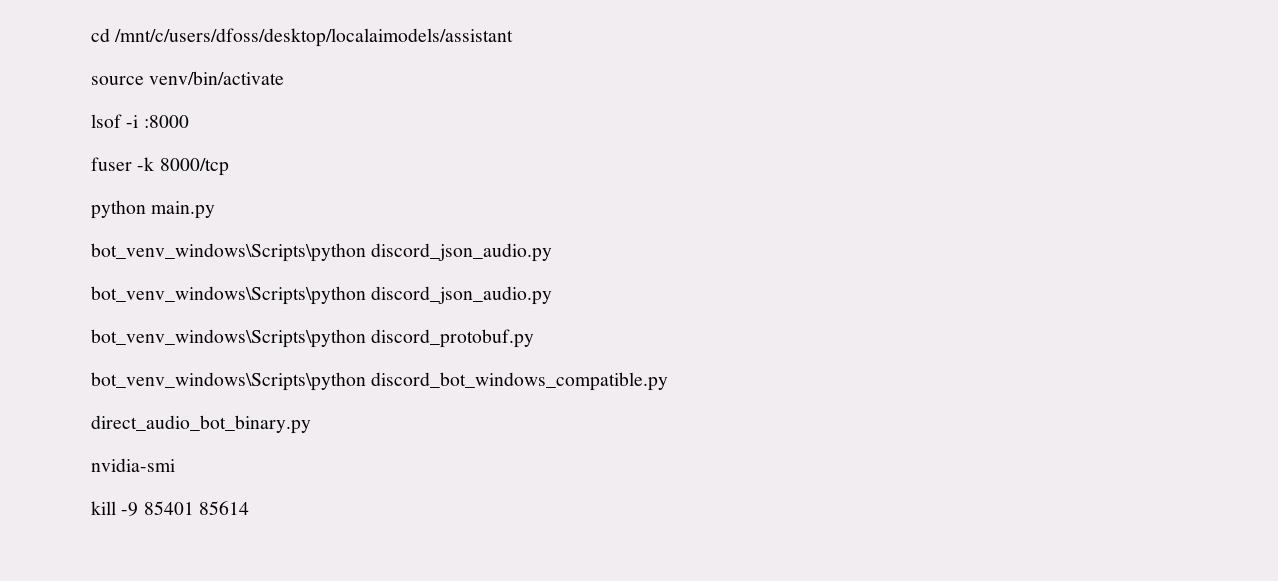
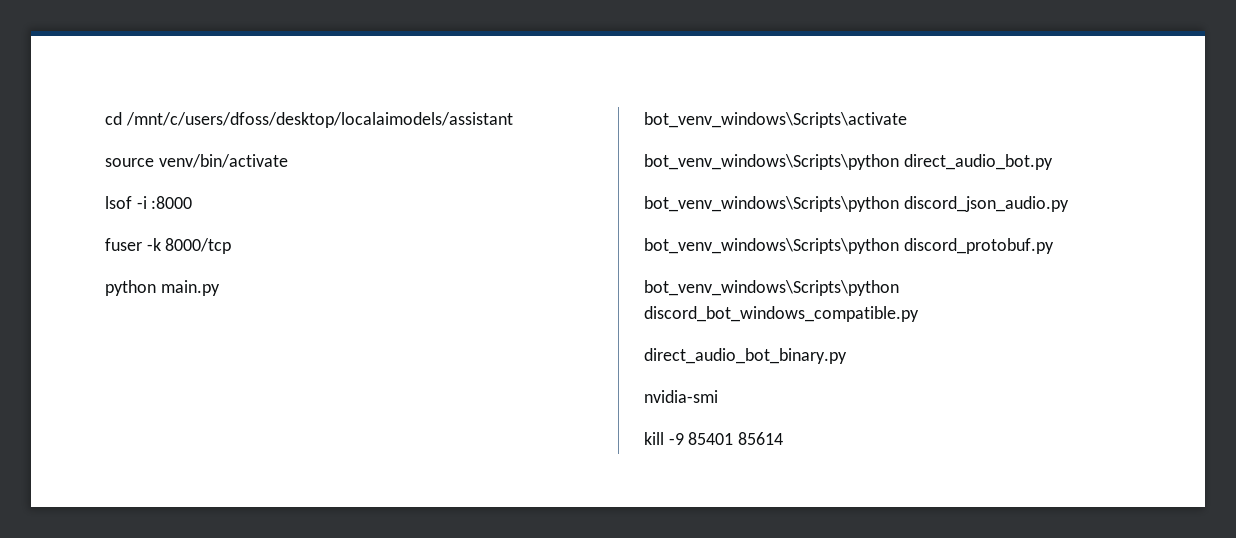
[91,243,553,262] // bot_venv_windows\Scripts\python discord_json_audio.py -> [644,112,907,128] [644,154,1053,170] // bot_venv_windows\Scripts\activate // bot_venv_windows\Scripts\python direct_audio_bot.py

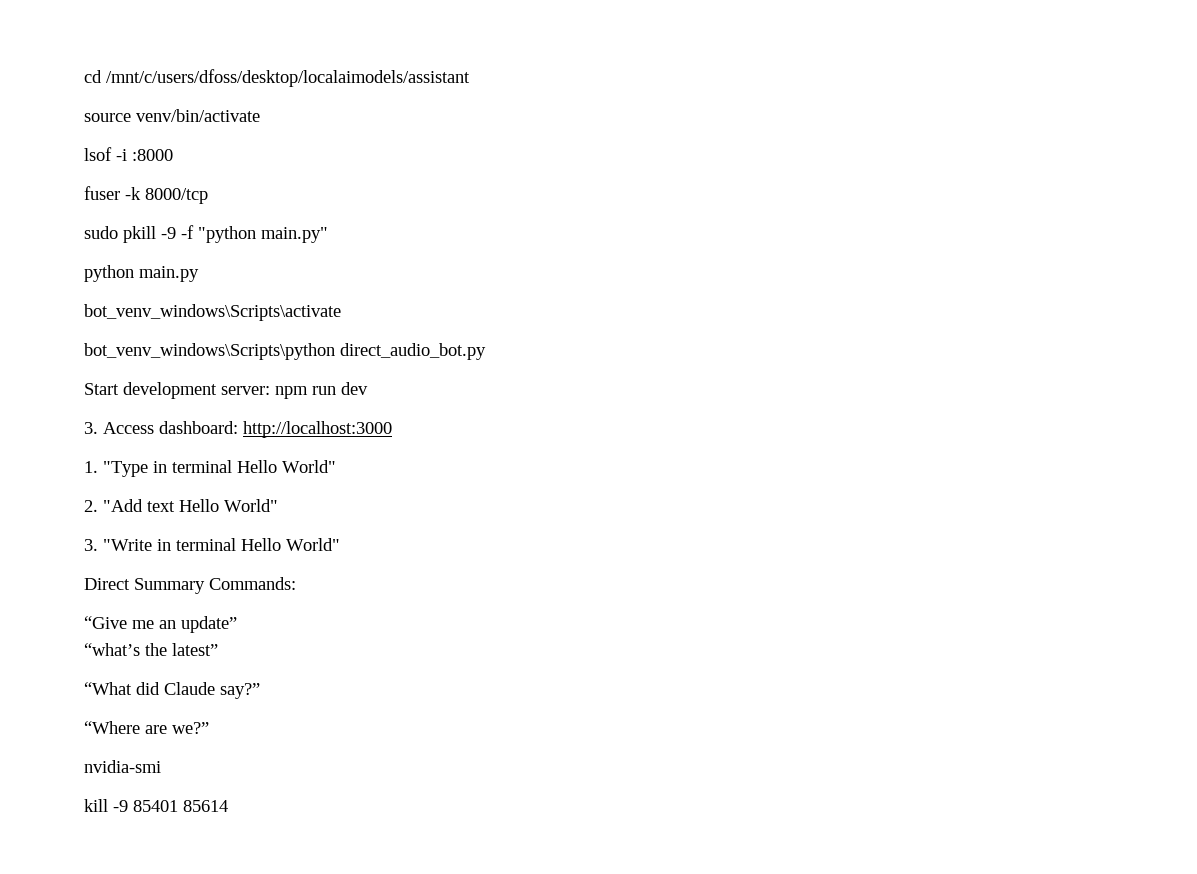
(232, 246) none -> [84,225,328,243] // sudo pkill -9 -f "python main.py"
[644,196,1069,212] [644,238,1054,254] [644,280,899,296] [644,306,919,322] [644,348,847,364] bot_venv_windows\Scripts\python discord_json_audio.py // bot_venv_windows\Scripts\python discord_protobuf.py // bot_venv_windows\Scripts\python discord_bot_windows_compatible.py // direct_audio_bot_binary.py -> [84,382,368,399] [84,421,392,438] [84,460,336,477] [84,499,278,512] [84,538,340,551] [84,577,296,594] [84,616,237,633] [84,643,218,656] [84,682,260,699] [84,721,209,734] Start development server: npm run dev // 3. Access dashboard: http://localhost:3000 // 1. "Type in terminal Hello World" // 2. "Add text Hello World" // 3. "Write in terminal Hello World" // Direct Summary Commands: // “Give me an update” // “what’s the latest” // “What did Claude say?” // “Where are we?”

